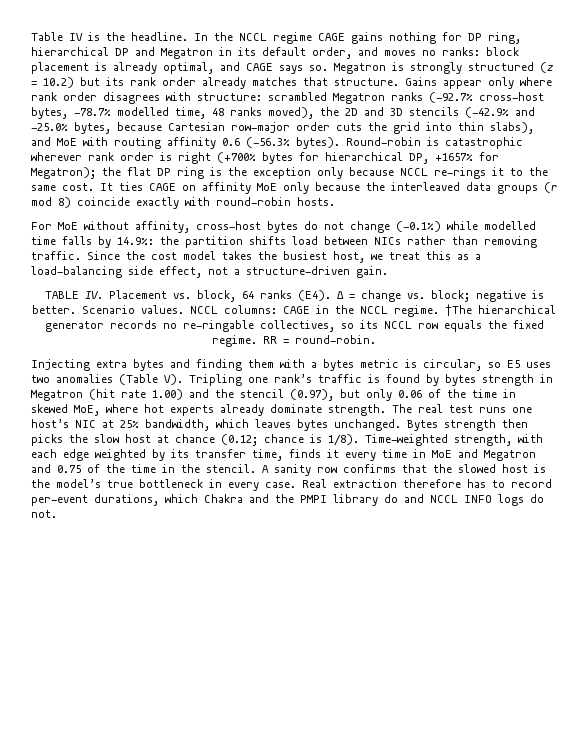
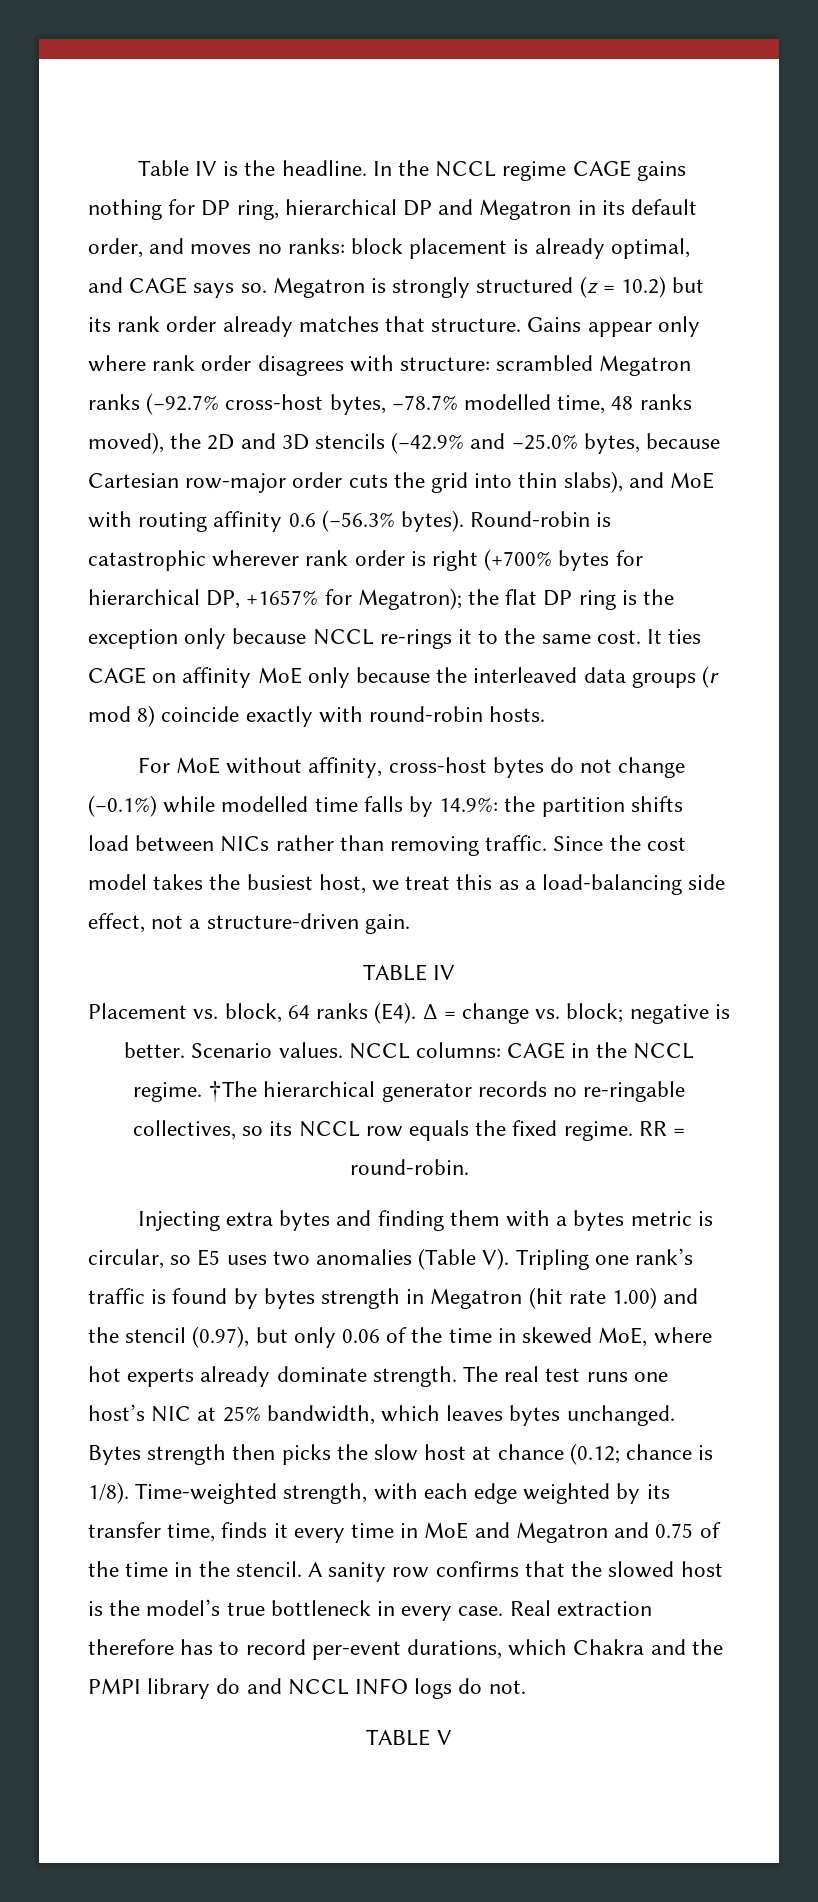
[84,291,103,299] IV. -> [433,965,456,980] IV //
(57, 514) none -> [366,1729,452,1746] // TABLE V

